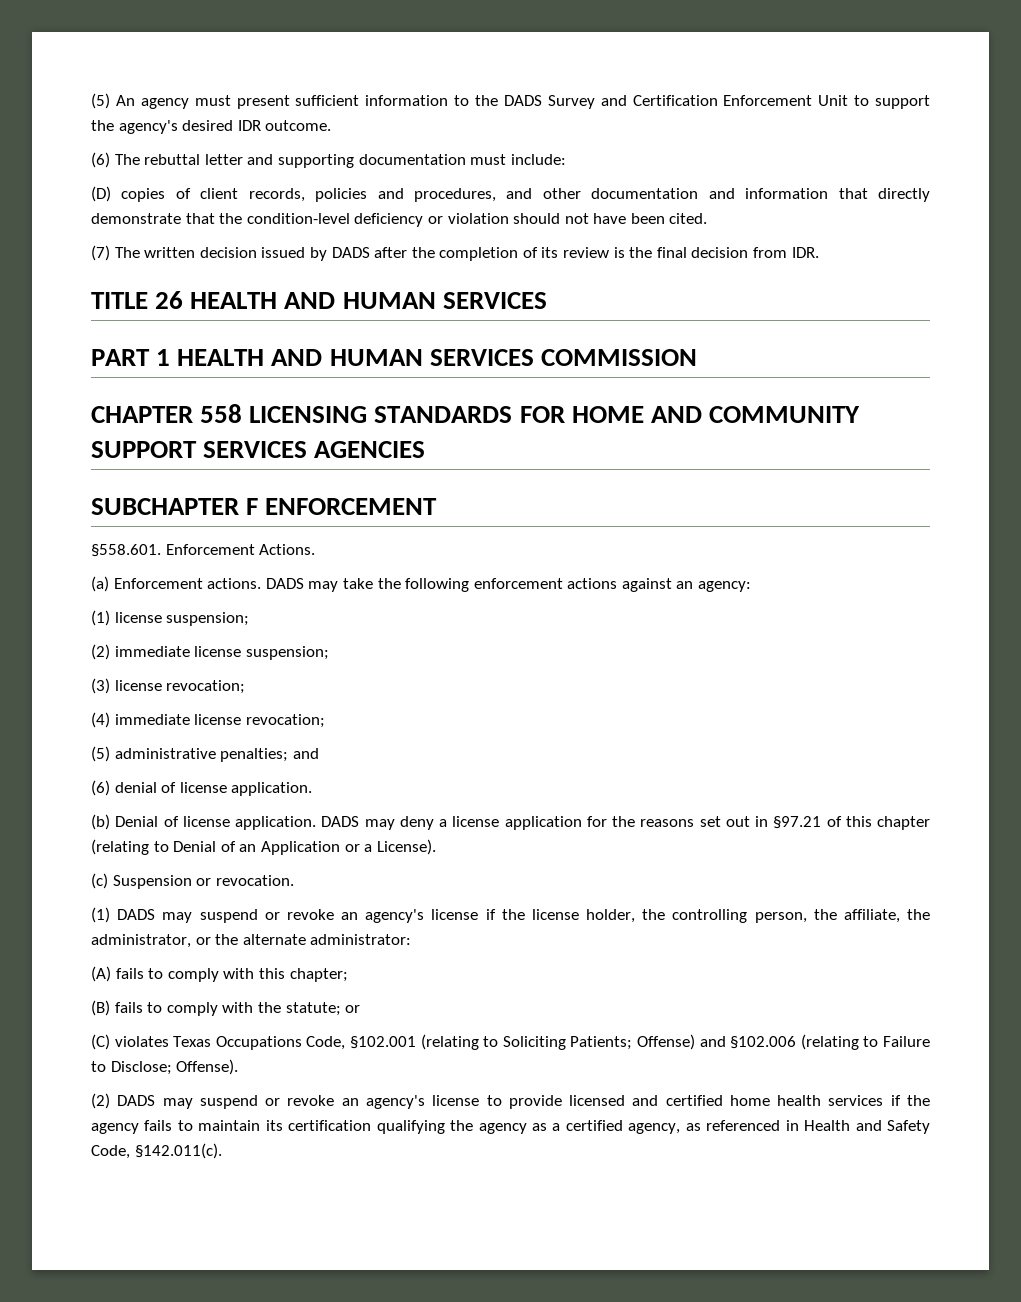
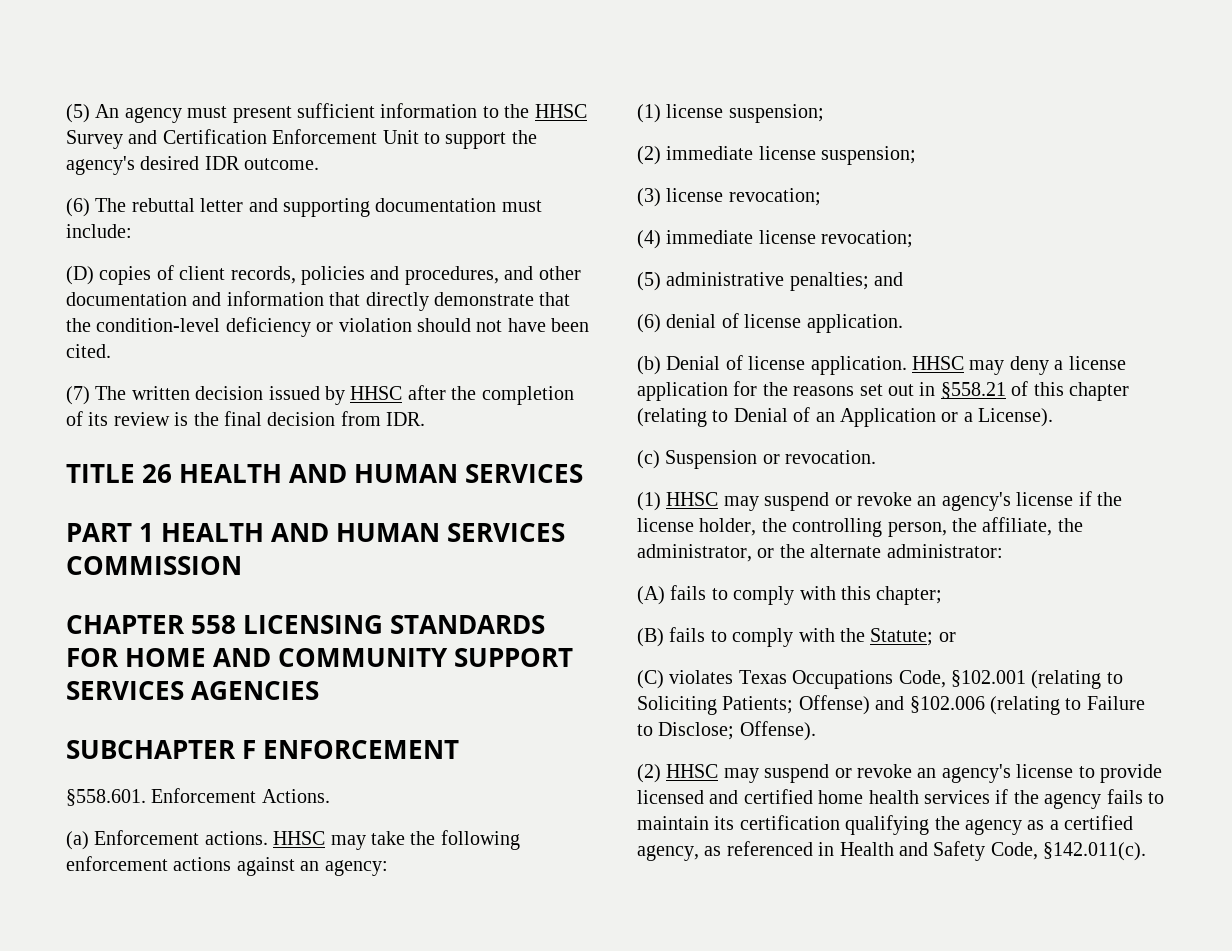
[503,95,542,106] DADS -> [534,104,587,118] HHSC
[331,247,370,258] DADS -> [350,386,403,400] HHSC
[265,578,304,589] DADS -> [273,831,326,845] HHSC
[321,816,360,827] DADS -> [912,356,964,370] HHSC
[773,816,822,829] §97.21 -> [940,382,1006,399] §558.21
[117,909,156,920] DADS -> [666,492,719,506] HHSC
[285,1002,341,1016] statute; -> [870,628,934,646] Statute;
[117,1095,156,1106] DADS -> [666,764,719,778] HHSC

